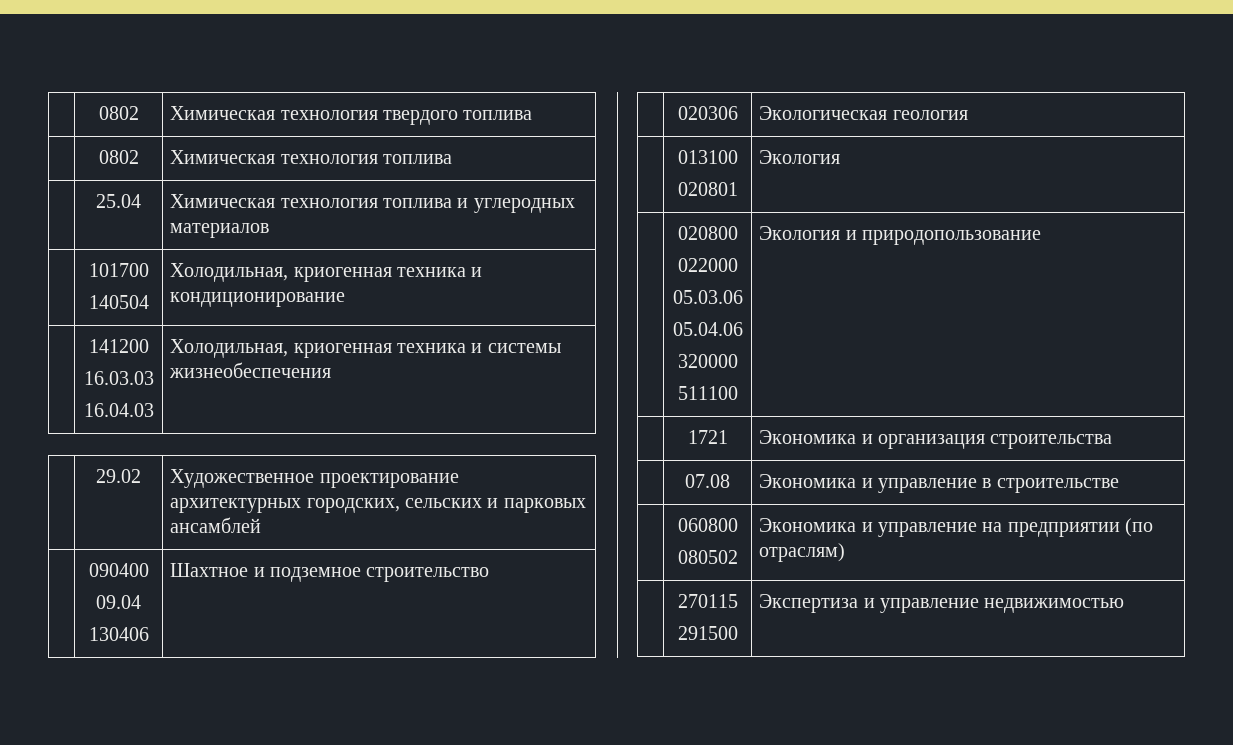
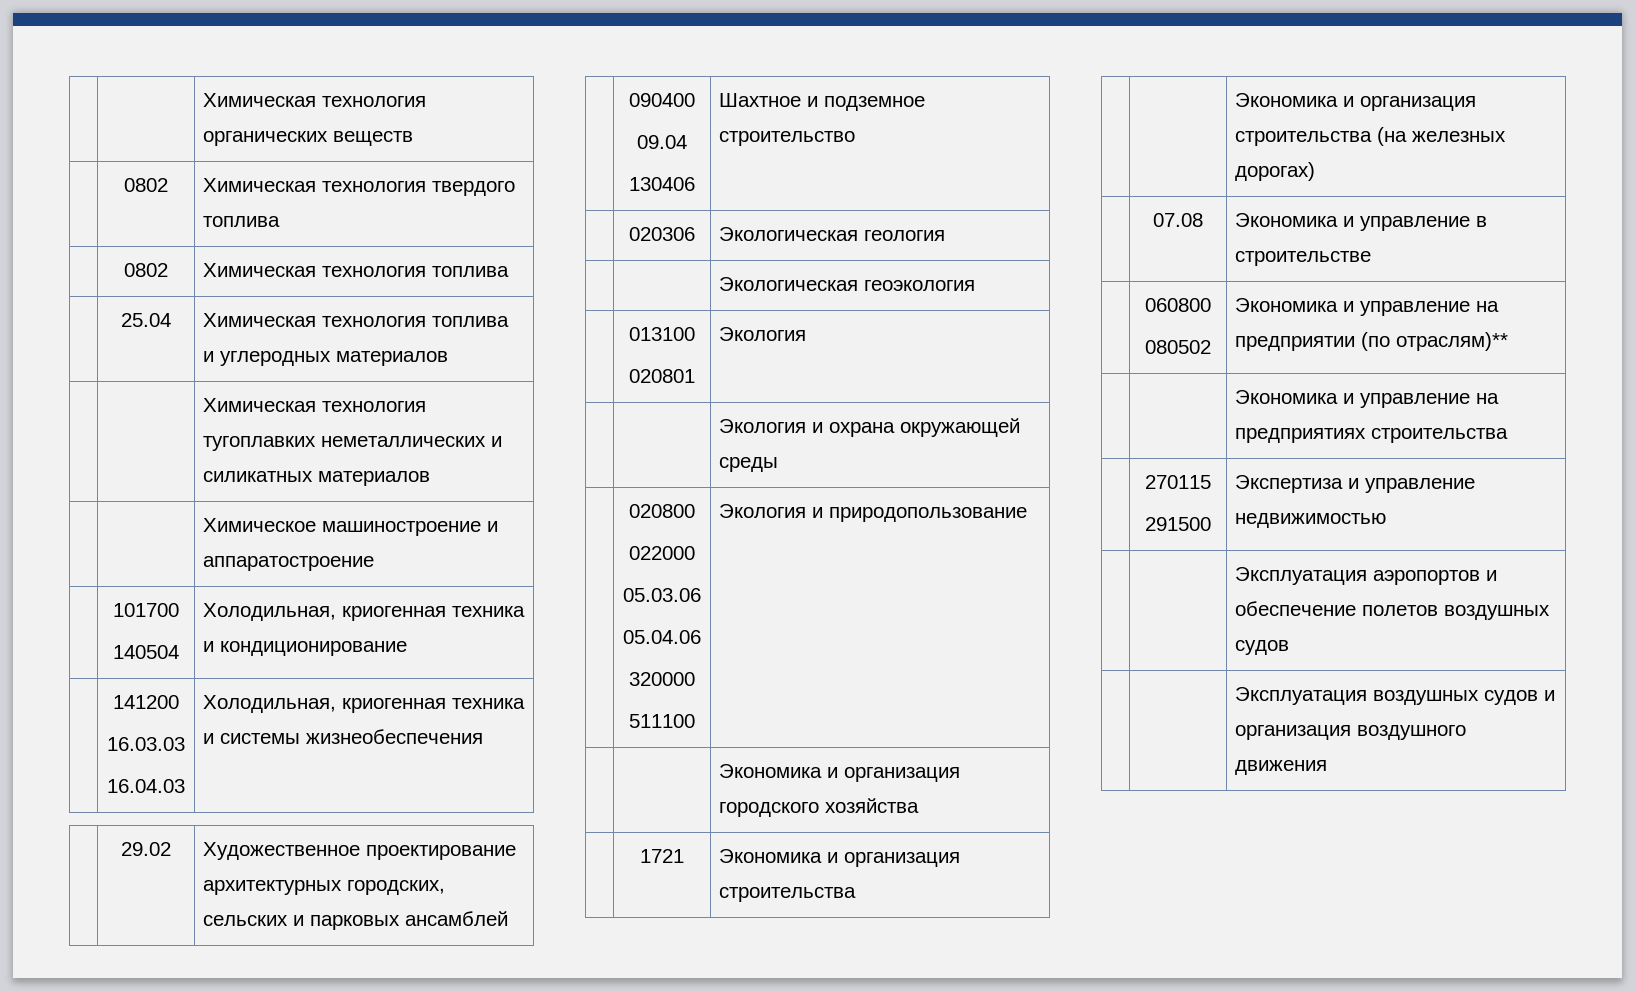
(98, 113) | -> [203,93,427,107] [203,131,414,146] | | Химическая технология органических веществ // |
(270, 230) none -> [203,398,427,412] [203,436,503,451] [203,471,431,486] [203,518,499,536] [203,556,375,571] // | | Химическая технология тугоплавких неметаллических и силикатных материалов // | | Химическое машиностроение и аппаратостроение
(968, 115) none -> [719,277,976,291] // | | Экологическая геоэкология
(841, 157) none -> [719,418,1021,437] [719,457,779,472] // | | Экология и охрана окружающей среды
(1042, 237) none -> [719,764,961,782] [719,798,920,817] // | | Экономика и организация городского хозяйства
(1113, 441) none -> [1235,93,1477,111] [1235,127,1507,146] [1235,162,1316,181] // | | Экономика и организация строительства (на железных дорогах)
[759,543,846,562] отраслям) -> [1396,332,1509,351] [1235,390,1500,408] [1235,428,1509,443] отраслям)** // | | Экономика и управление на предприятиях строительства
(1125, 605) none -> [1235,567,1498,585] [1235,601,1551,620] [1235,640,1290,655] [1235,687,1556,705] [1235,725,1467,740] [1235,760,1328,775] // | | Эксплуатация аэропортов и обеспечение полетов воздушных судов // | | Эксплуатация воздушных судов и организация воздушного движения

